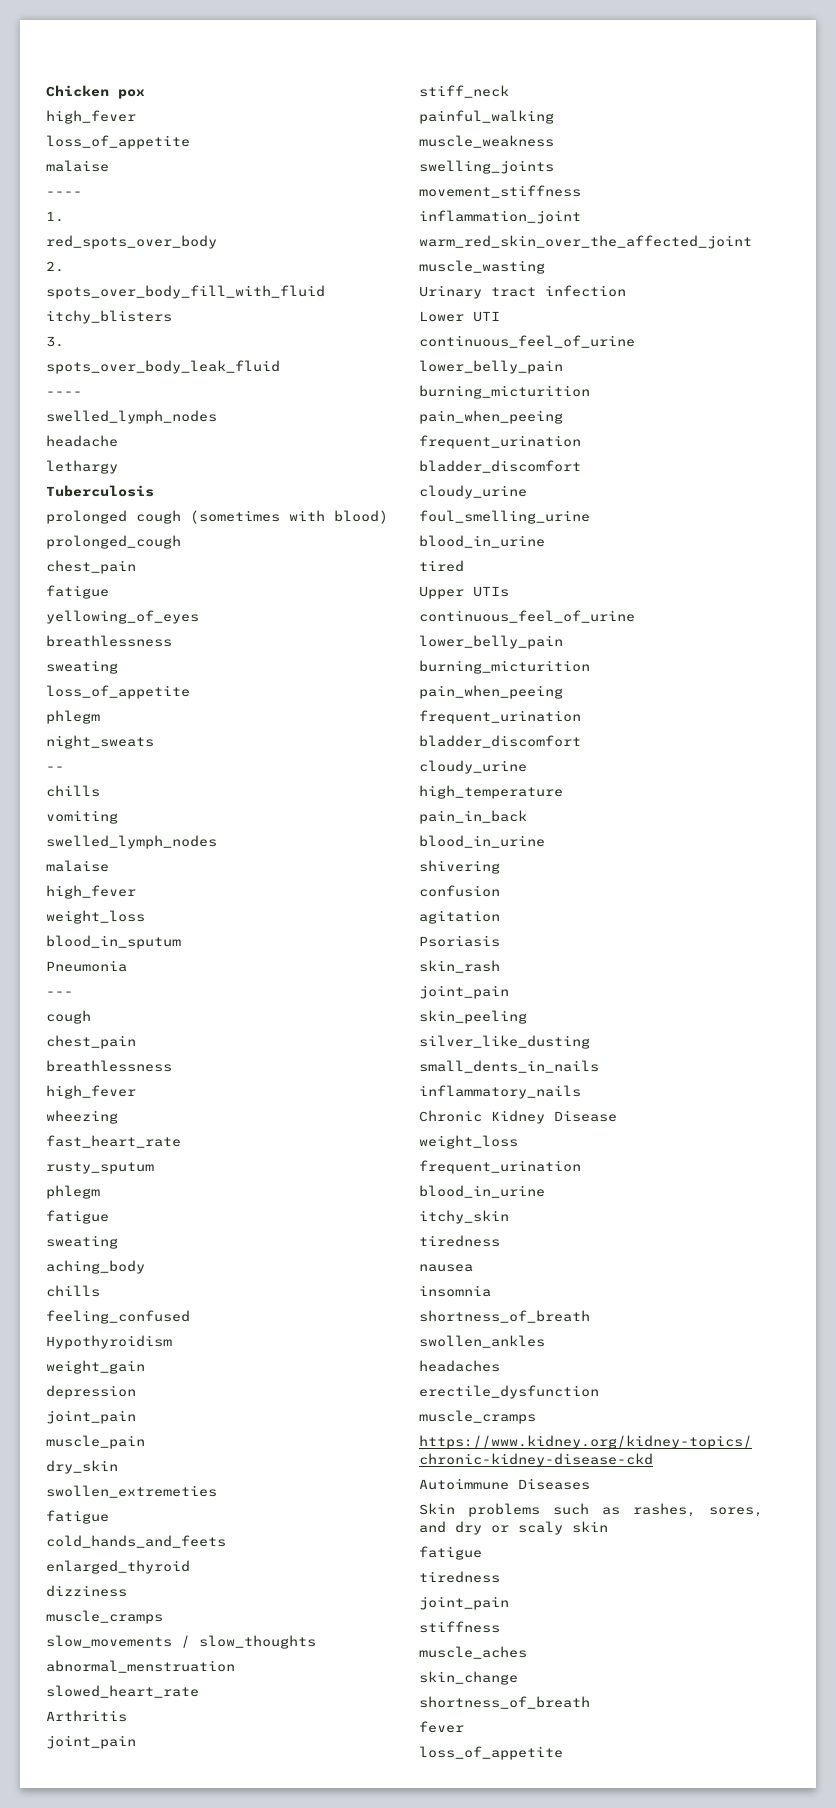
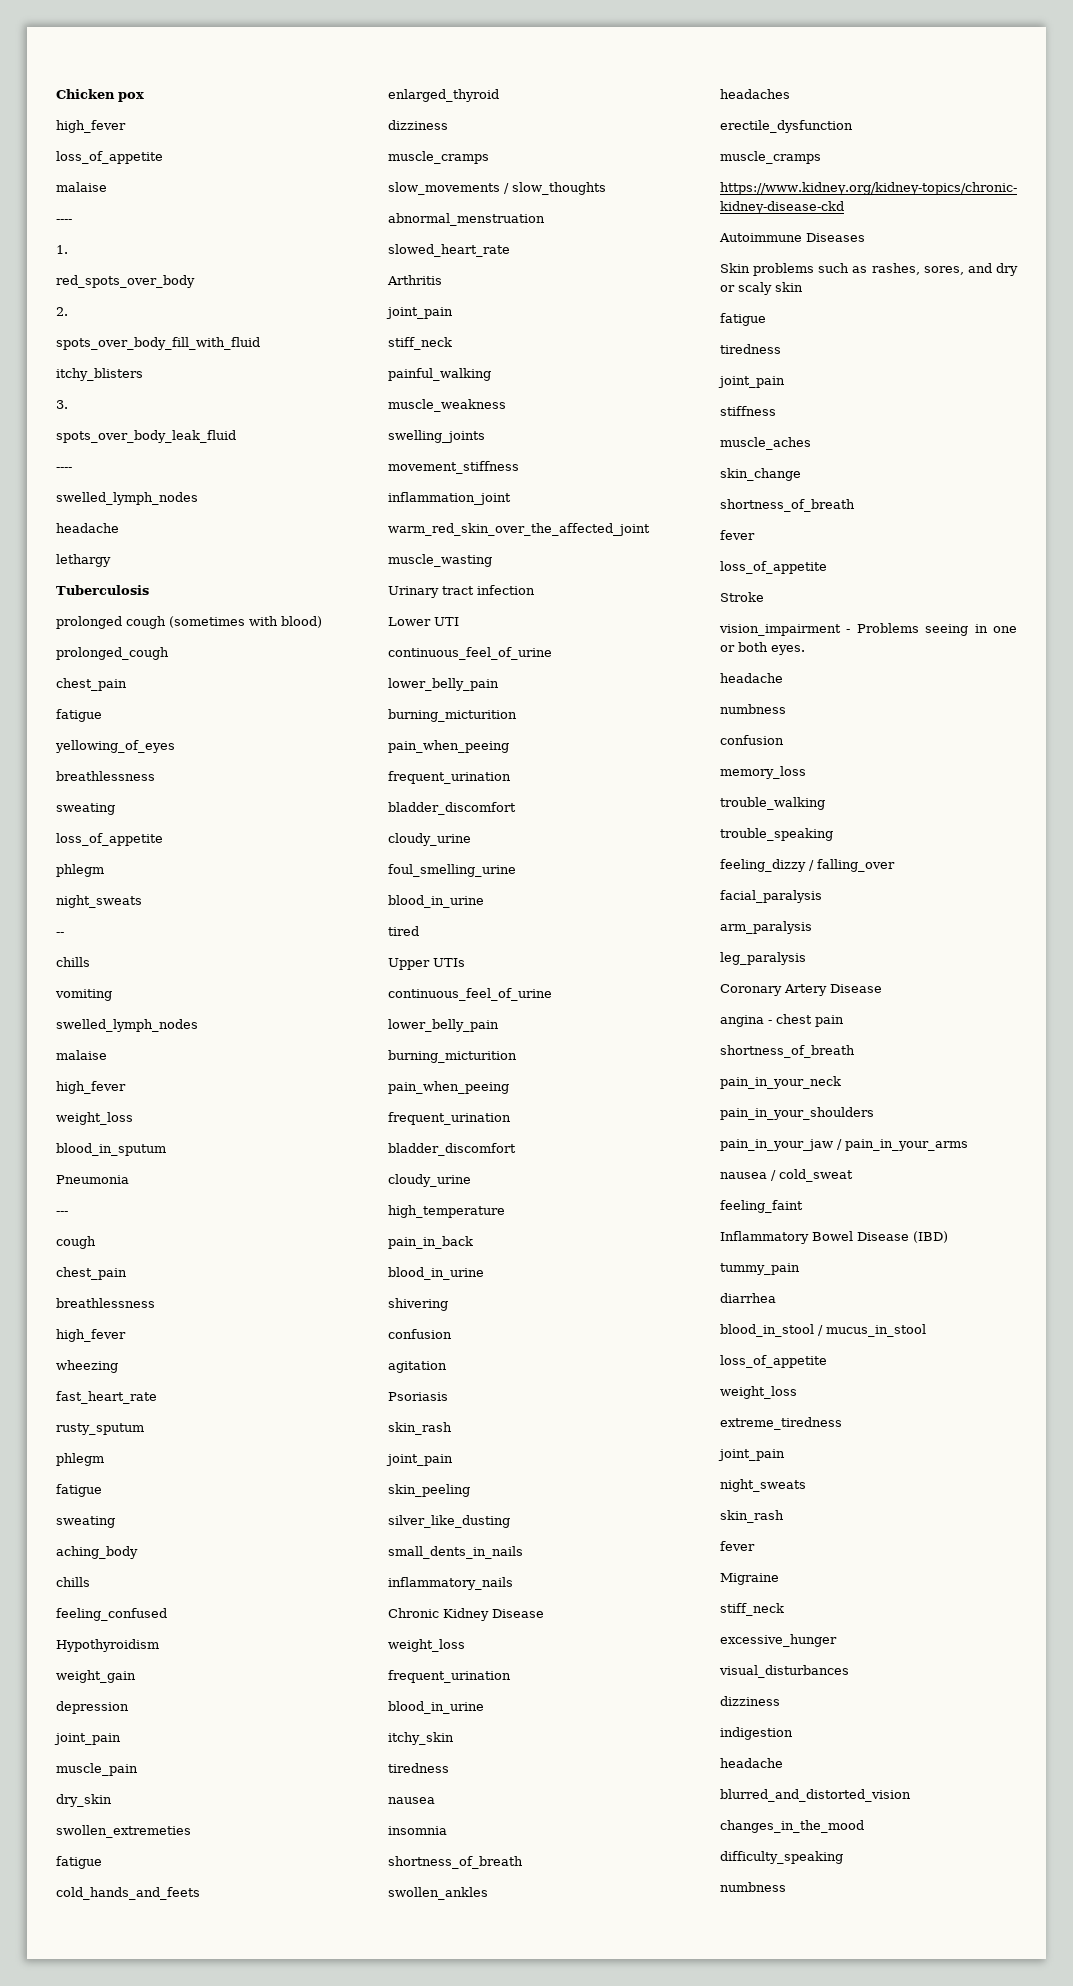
(563, 1753) none -> [720,592,764,602] [719,623,1017,636] [720,642,805,655] [720,673,783,683] [720,704,786,714] [720,735,784,745] [720,766,806,779] [720,797,825,810] [720,828,833,841] [720,859,895,872] [720,890,822,903] [720,921,812,934] [720,952,806,965] [720,984,882,996] [720,1014,844,1027] [720,1045,855,1058] [720,1076,841,1089] [720,1107,874,1120] [720,1139,968,1151] [720,1169,853,1182] [720,1200,803,1213] [720,1231,948,1244] [720,1263,800,1275] [720,1293,776,1303] [720,1324,926,1337] [720,1355,827,1368] [720,1386,797,1399] [720,1417,842,1430] [718,1449,785,1461] [720,1479,806,1492] [720,1510,784,1523] [720,1541,755,1551] [720,1573,779,1585] [720,1603,784,1616] [720,1634,837,1647] [719,1665,849,1678] [720,1696,780,1706] [720,1727,793,1740] [720,1758,783,1768] [720,1789,911,1802] [720,1820,864,1833] [720,1851,843,1864] [720,1882,786,1892] // Stroke // vision_impairment - Problems seeing in one or both eyes. // headache // numbness // confusion // memory_loss // trouble_walking // trouble_speaking // feeling_dizzy / falling_over // facial_paralysis // arm_paralysis // leg_paralysis // Coronary Artery Disease // angina - chest pain // shortness_of_breath // pain_in_your_neck // pain_in_your_shoulders // pain_in_your_jaw / pain_in_your_arms // nausea / cold_sweat // feeling_faint // Inflammatory Bowel Disease (IBD) // tummy_pain // diarrhea // blood_in_stool / mucus_in_stool // loss_of_appetite // weight_loss // extreme_tiredness // joint_pain // night_sweats // skin_rash // fever // Migraine // stiff_neck // excessive_hunger // visual_disturbances // dizziness // indigestion // headache // blurred_and_distorted_vision // changes_in_the_mood // difficulty_speaking // numbness

